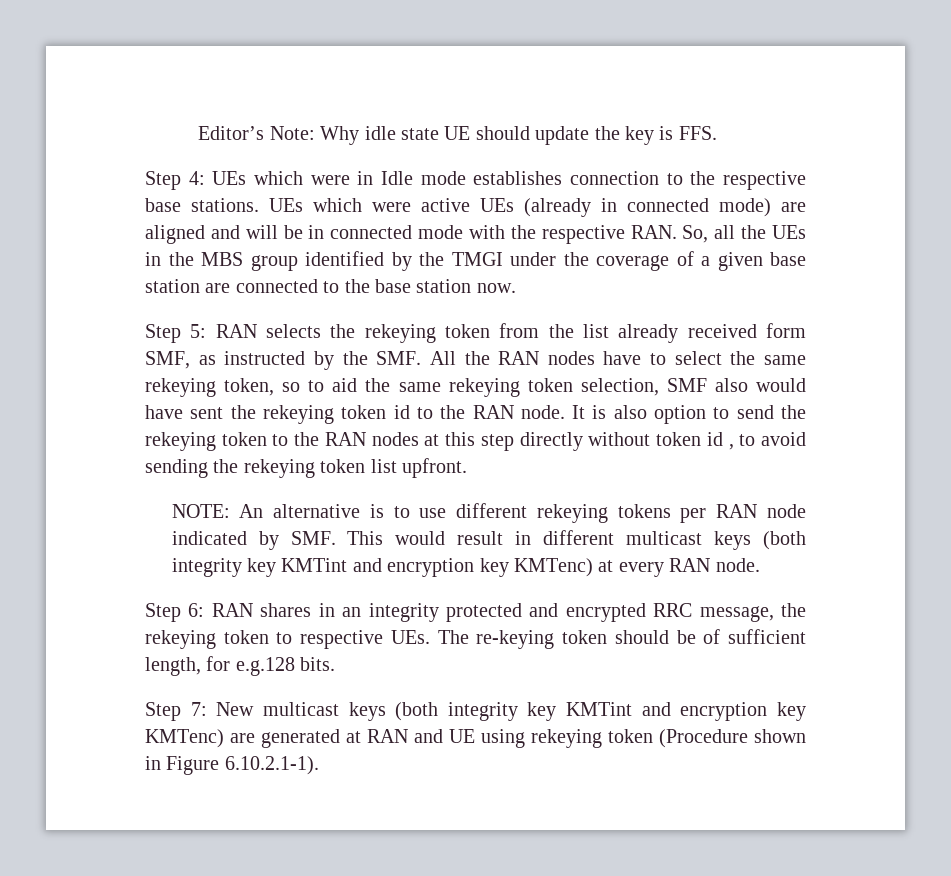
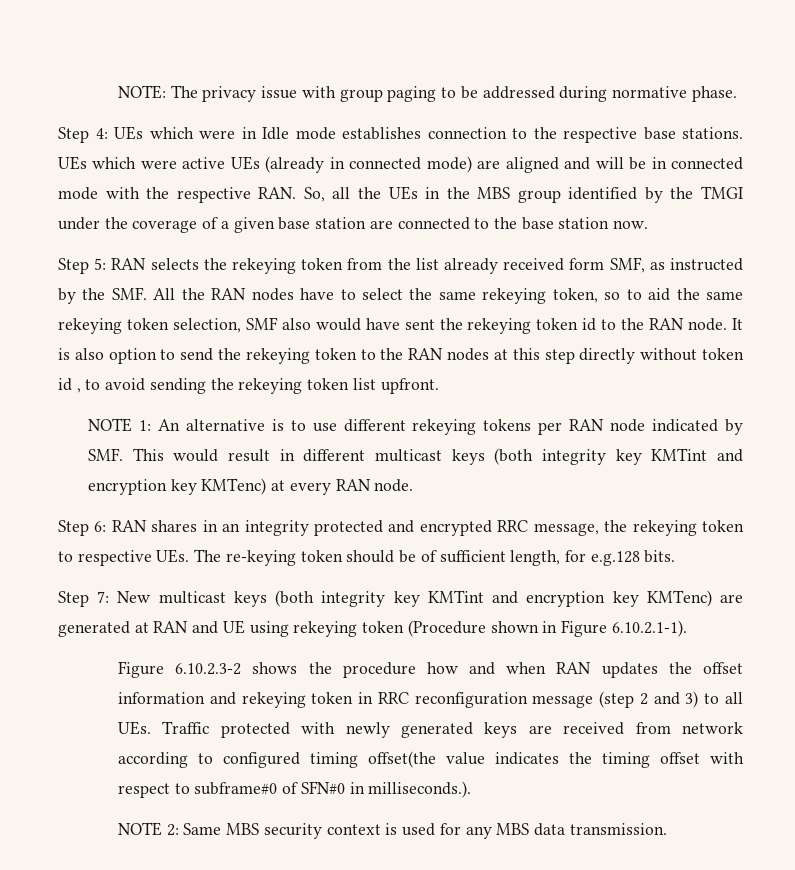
[198,126,717,145] Editor’s Note: Why idle state UE should update the key is FFS. -> [117,85,737,102] NOTE: The privacy issue with group paging to be addressed during normative phase.
[171,504,230,518] NOTE: -> [87,418,151,432] NOTE 1:
(319, 765) none -> [117,661,743,678] [117,691,744,708] [117,721,743,738] [117,751,744,768] [117,781,472,798] [117,822,667,839] // Figure 6.10.2.3-2 shows the procedure how and when RAN updates the offset information and rekeying token in RRC reconfiguration message (step 2 and 3) to all UEs. Traffic protected with newly generated keys are received from network according to configured timing offset(the value indicates the timing offset with respect to subframe#0 of SFN#0 in milliseconds.). // NOTE 2: Same MBS security context is used for any MBS data transmission.

